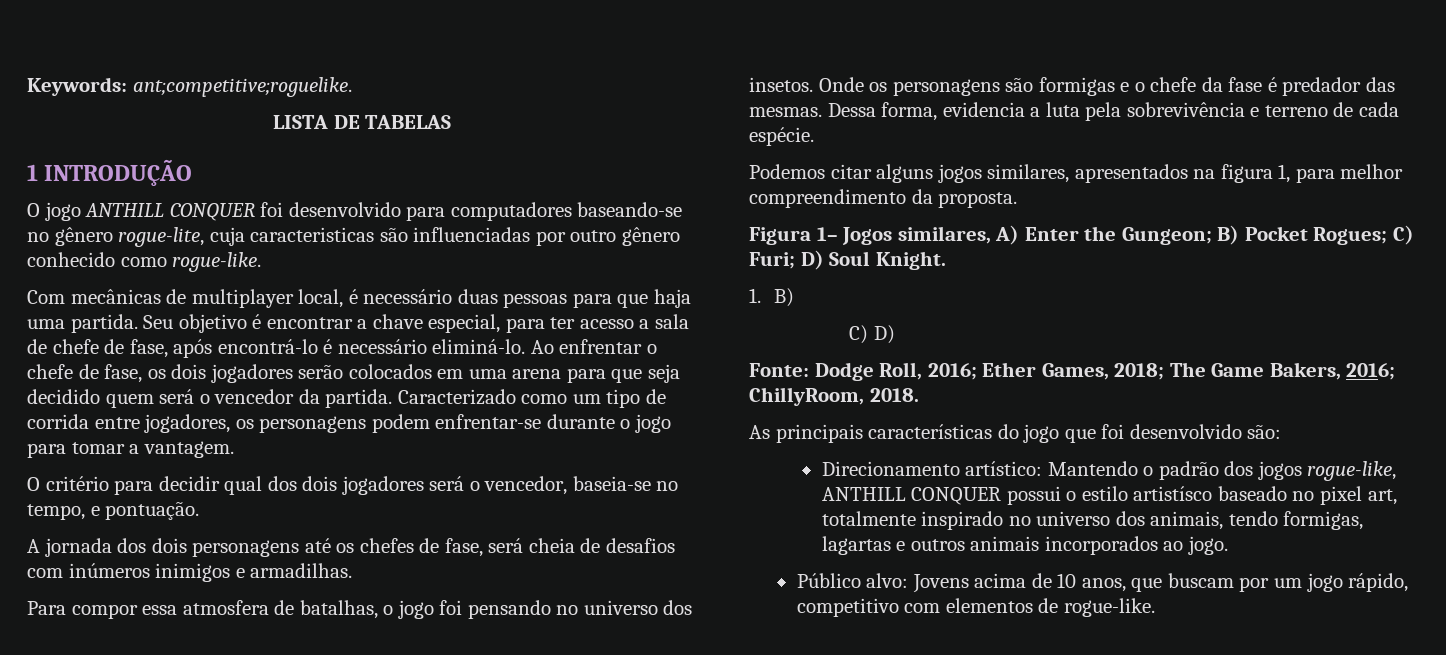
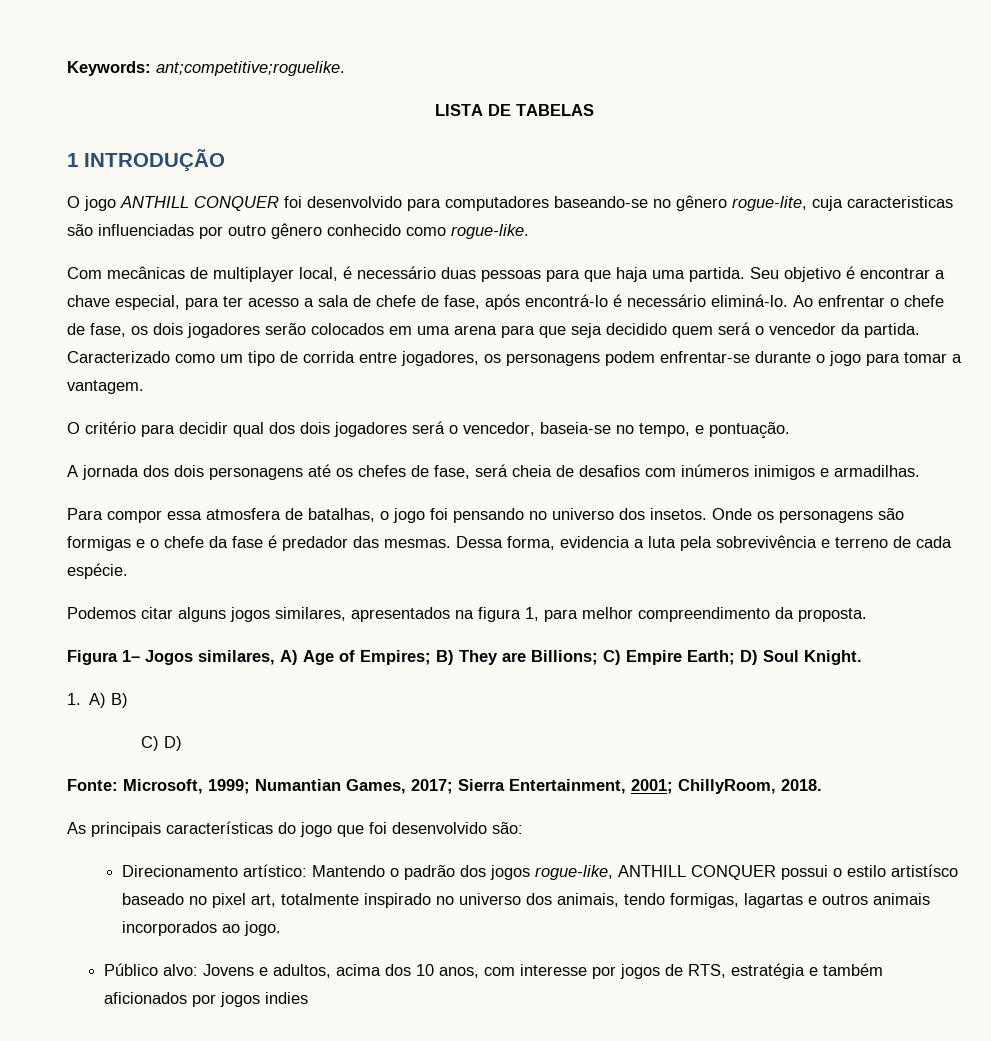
[1024,225,1414,245] [749,252,795,269] Enter the Gungeon; B) Pocket Rogues; C) Furi; -> [303,650,735,665] Age of Empires; B) They are Billions; C) Empire Earth;
(761, 295) none -> [89,693,107,708] A)
[814,362,1396,381] Dodge Roll, 2016; Ether Games, 2018; The Game Bakers, 2016; -> [123,779,673,794] Microsoft, 1999; Numantian Games, 2017; Sierra Entertainment, 2001;
[974,573,1409,592] [796,598,1155,617] acima de 10 anos, que buscam por um jogo rápido, competitivo com elementos de rogue-like. -> [258,963,883,979] [103,992,308,1007] e adultos, acima dos 10 anos, com interesse por jogos de RTS, estratégia e também aficionados por jogos indies

